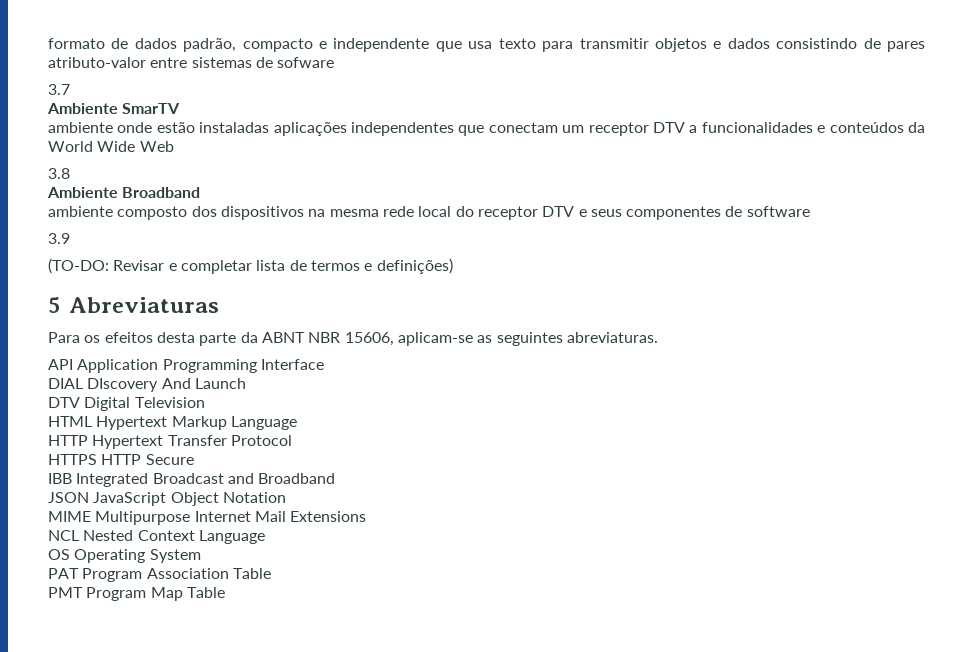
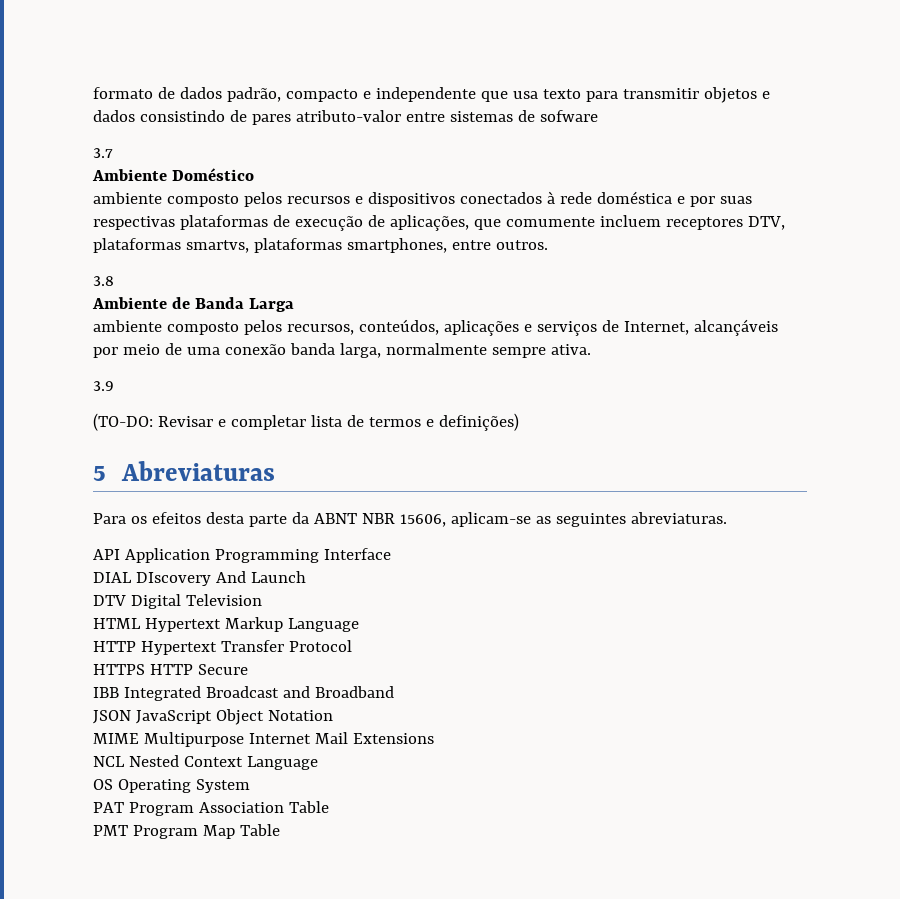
[122,103,181,114] [48,122,925,136] [48,141,174,152] SmarTV // ambiente onde estão instaladas aplicações independentes que conectam um receptor DTV a funcionalidades e conteúdos da World Wide Web -> [171,168,254,181] [93,191,752,207] [93,215,785,231] [93,238,548,253] Doméstico // ambiente composto pelos recursos e dispositivos conectados à rede doméstica e por suas respectivas plataformas de execução de aplicações, que comumente incluem receptores DTV, plataformas smartvs, plataformas smartphones, entre outros.
[122,187,201,198] [48,206,810,220] Broadband // ambiente composto dos dispositivos na mesma rede local do receptor DTV e seus componentes de software -> [171,297,294,312] [93,319,778,336] [93,343,591,358] de Banda Larga // ambiente composto pelos recursos, conteúdos, aplicações e serviços de Internet, alcançáveis por meio de uma conexão banda larga, normalmente sempre ativa.

